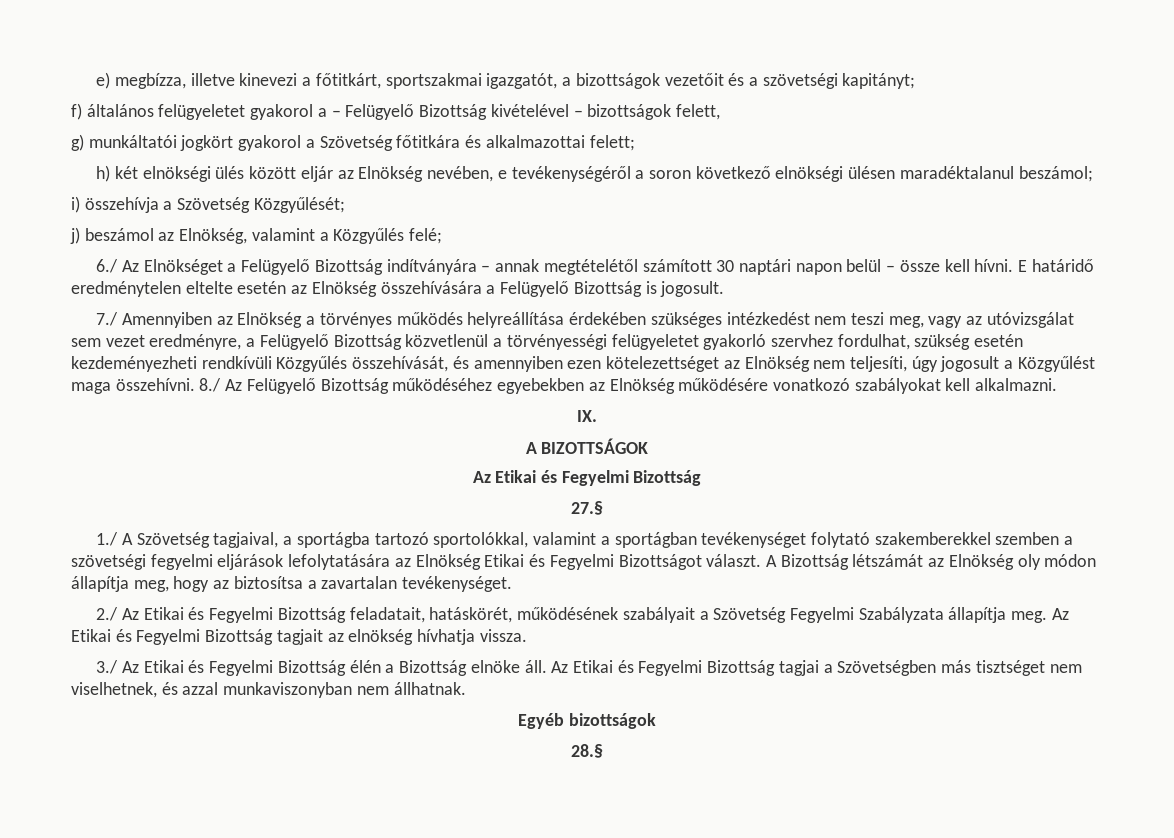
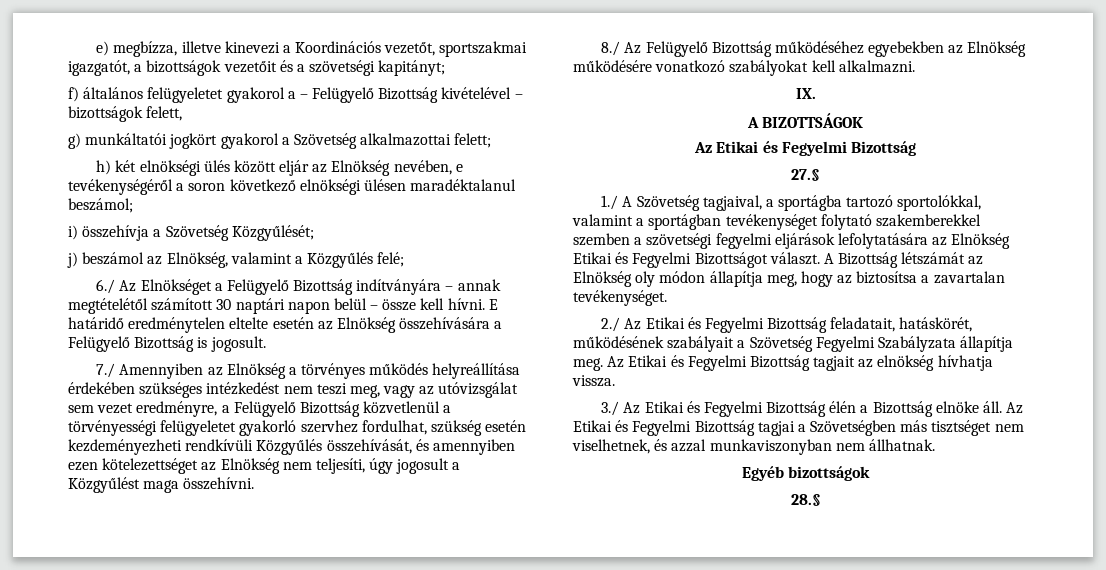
[315,73,381,89] főtitkárt, -> [295,41,436,56] Koordinációs vezetőt,
[396,135,482,148] főtitkára és -> (357, 141) none
(195, 384) none -> (255, 483) //

